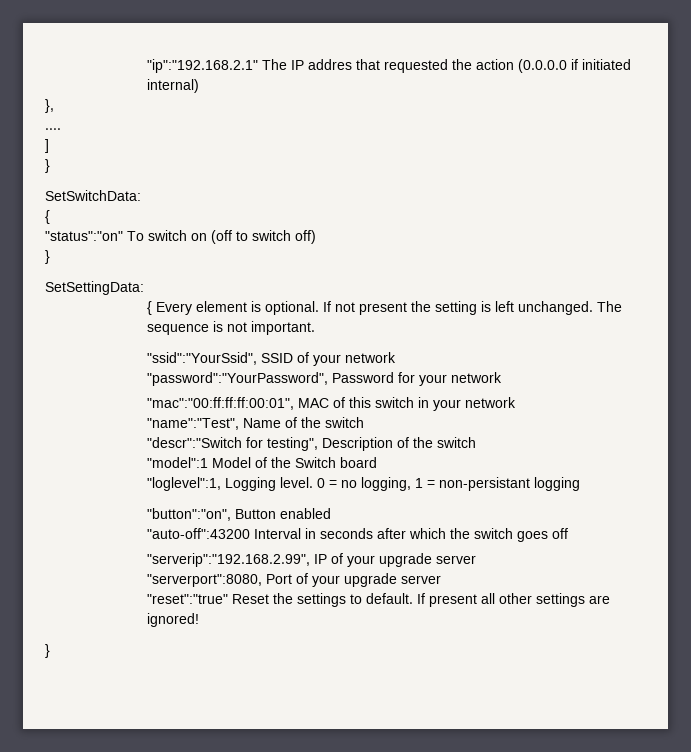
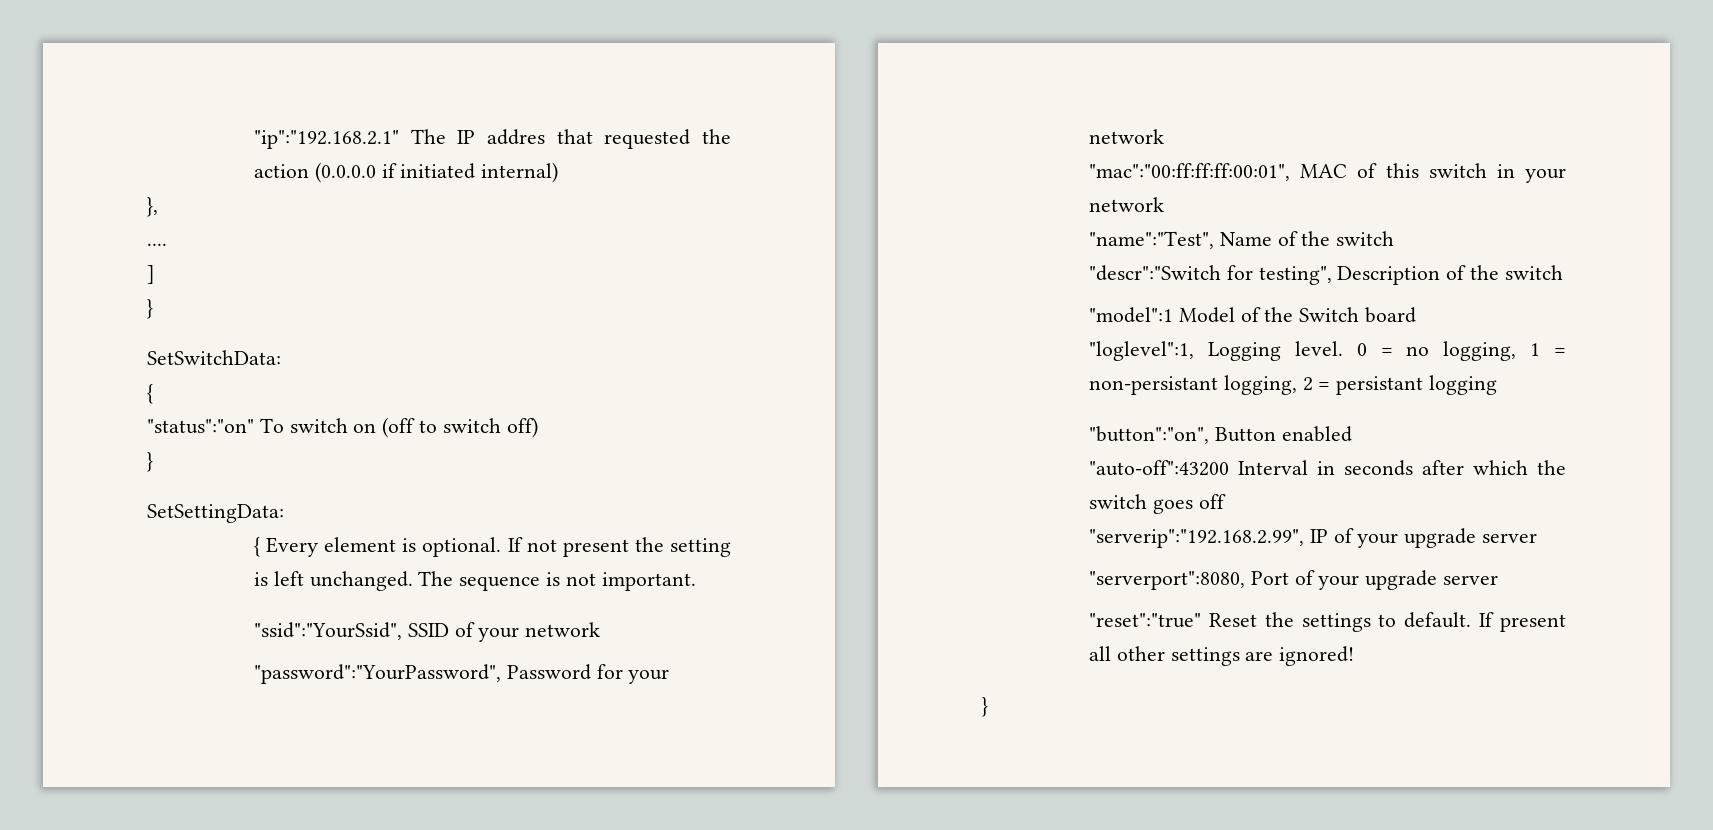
(530, 484) none -> [1223,375,1424,395] logging, 2 = persistant

